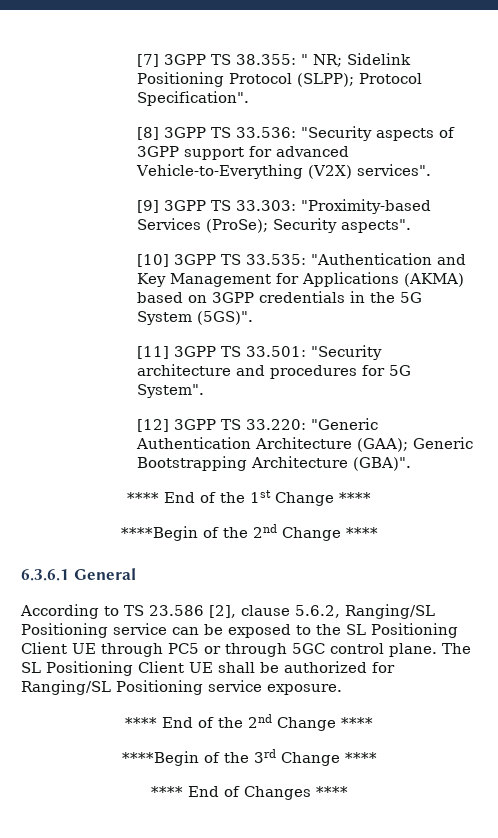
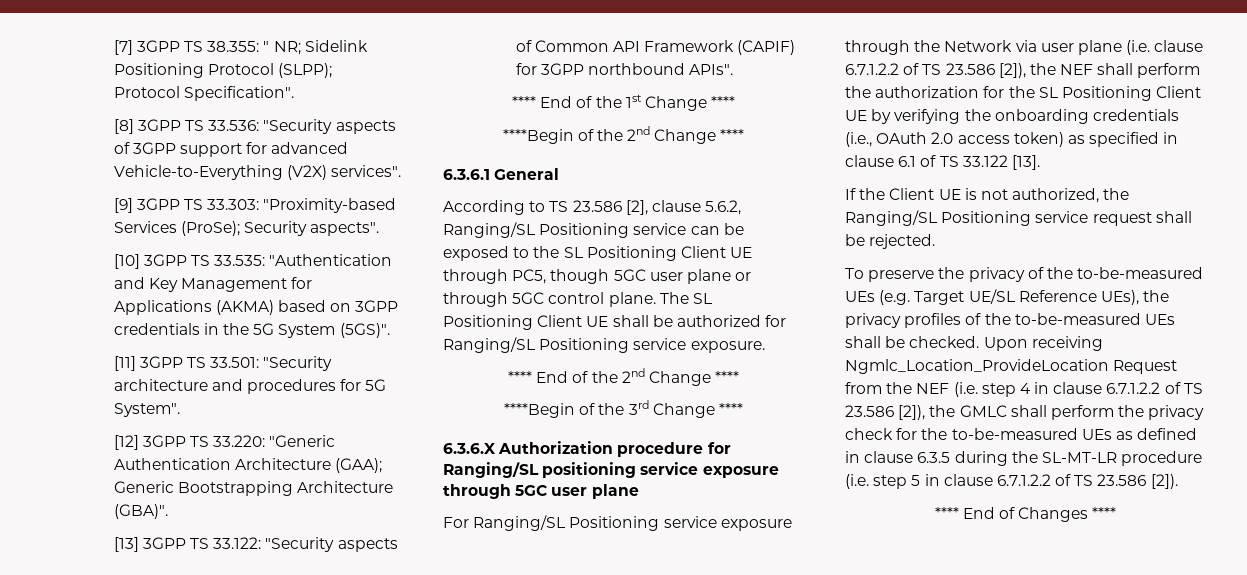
(412, 464) none -> [113,537,398,552] [515,40,796,55] [515,63,734,75] // [13] 3GPP TS 33.122: "Security aspects of Common API Framework (CAPIF) for 3GPP northbound APIs".
[168,643,199,654] PC5 -> [512,269,731,284] PC5, though 5GC user plane
(377, 757) none -> [443,441,731,457] [443,462,779,478] [443,484,639,499] [443,515,792,531] [845,40,1204,55] [845,63,1201,78] [845,86,1202,101] [845,109,1179,124] [845,132,1179,147] [845,155,1040,170] [845,188,1130,203] [845,210,1192,226] [845,234,936,249] [845,267,1204,282] [845,289,1170,305] [845,313,1175,328] [845,336,1103,351] [845,359,1178,374] [845,382,1203,397] [845,405,1205,420] [845,428,1198,440] [845,451,1203,466] [845,474,1178,489] // 6.3.6.X Authorization procedure for Ranging/SL positioning service exposure through 5GC user plane // For Ranging/SL Positioning service exposure through the Network via user plane (i.e. clause 6.7.1.2.2 of TS 23.586 [2]), the NEF shall perform the authorization for the SL Positioning Client UE by verifying the onboarding credentials (i.e., OAuth 2.0 access token) as specified in clause 6.1 of TS 33.122 [13]. // If the Client UE is not authorized, the Ranging/SL Positioning service request shall be rejected. // To preserve the privacy of the to-be-measured UEs (e.g. Target UE/SL Reference UEs), the privacy profiles of the to-be-measured UEs shall be checked. Upon receiving Ngmlc_Location_ProvideLocation Request from the NEF (i.e. step 4 in clause 6.7.1.2.2 of TS 23.586 [2]), the GMLC shall perform the privacy check for the to-be-measured UEs as defined in clause 6.3.5 during the SL-MT-LR procedure (i.e. step 5 in clause 6.7.1.2.2 of TS 23.586 [2]).

